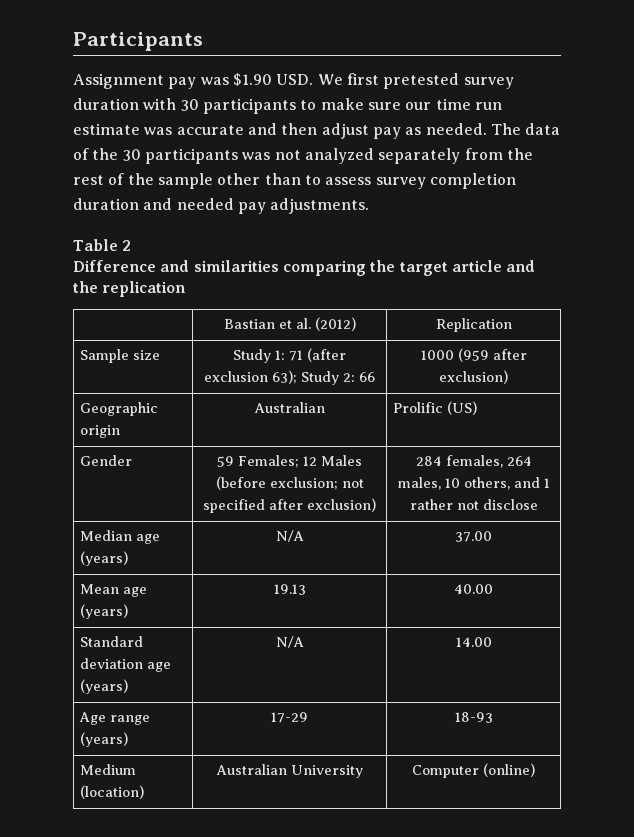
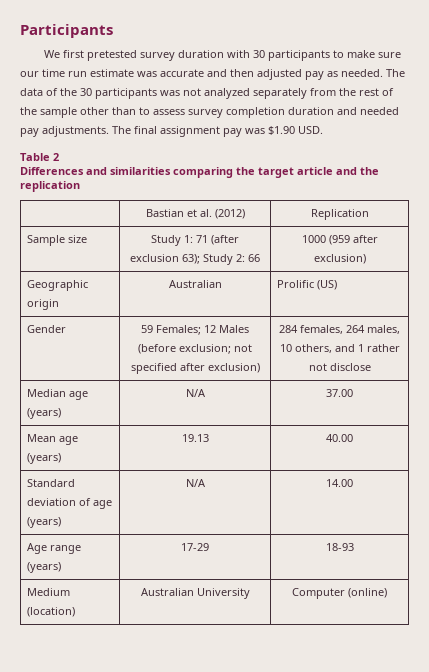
[73,73,314,89] Assignment pay was $1.90 USD. -> (113, 31) none
[321,123,369,139] adjust -> [257,69,302,80] adjusted
(370, 206) none -> [112,126,323,137] The final assignment pay was $1.90 USD.
[73,260,156,272] Difference -> [20,167,84,175] Differences
(144, 663) none -> [79,498,92,506] of

